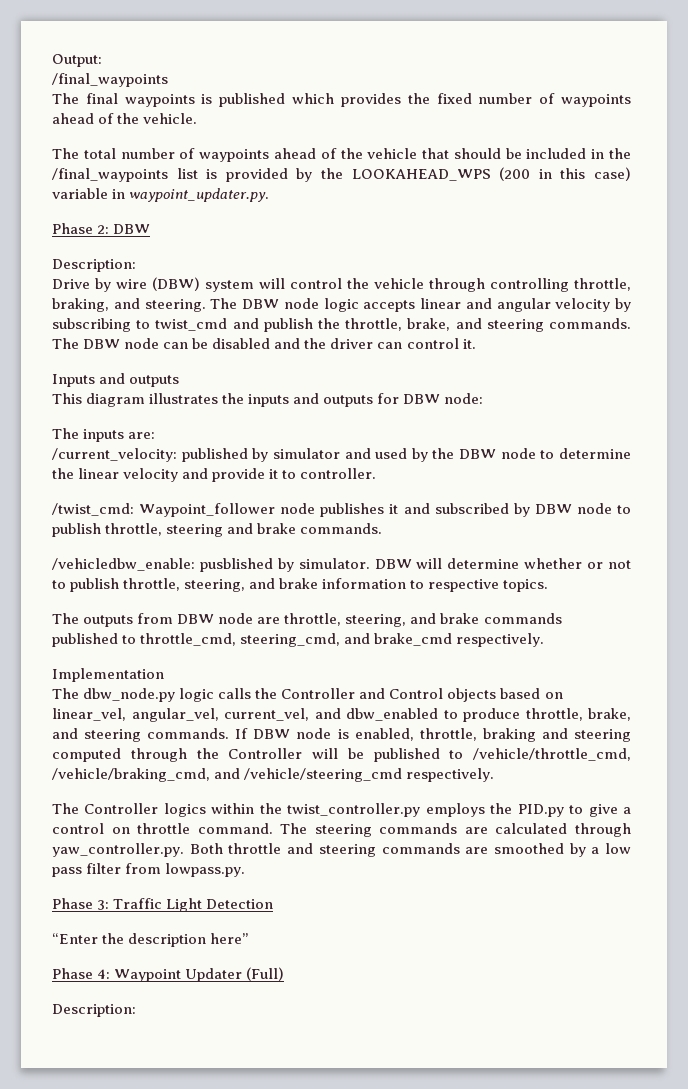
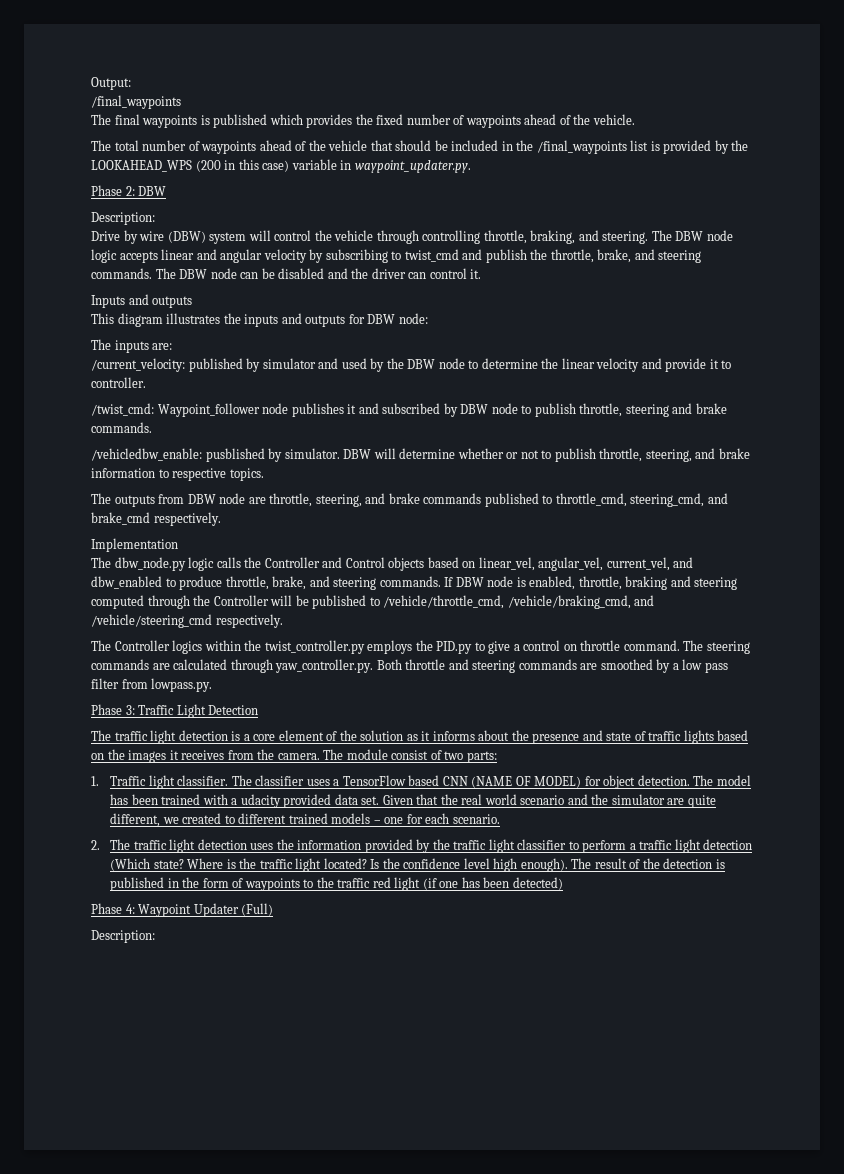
[52,933,249,947] “Enter the description here” -> [91,730,749,744] [91,749,497,763] [91,775,751,789] [110,794,716,808] [110,813,500,827] [91,839,753,853] [110,858,725,872] [110,877,563,891] The traffic light detection is a core element of the solution as it informs about the presence and state of traffic lights based on the images it receives from the camera. The module consist of two parts: // 1. Traffic light classifier. The classifier uses a TensorFlow based CNN (NAME OF MODEL) for object detection. The model has been trained with a udacity provided data set. Given that the real world scenario and the simulator are quite different, we created to different trained models – one for each scenario. // 2. The traffic light detection uses the information provided by the traffic light classifier to perform a traffic light detection (Which state? Where is the traffic light located? Is the confidence level high enough). The result of the detection is published in the form of waypoints to the traffic red light (if one has been detected)

